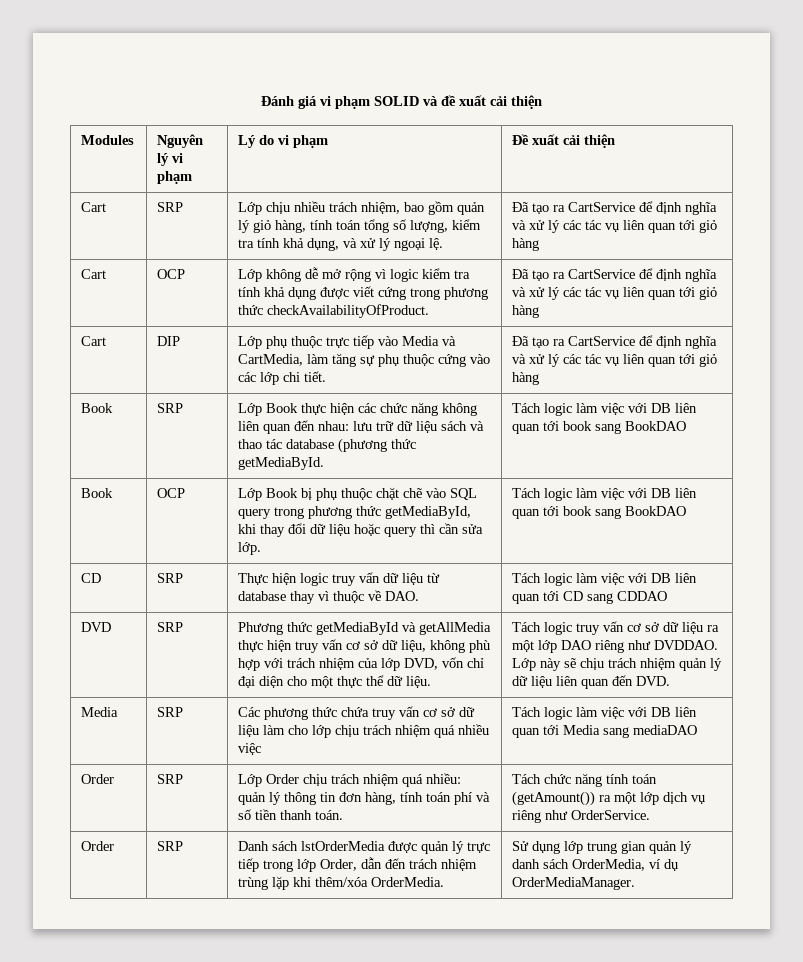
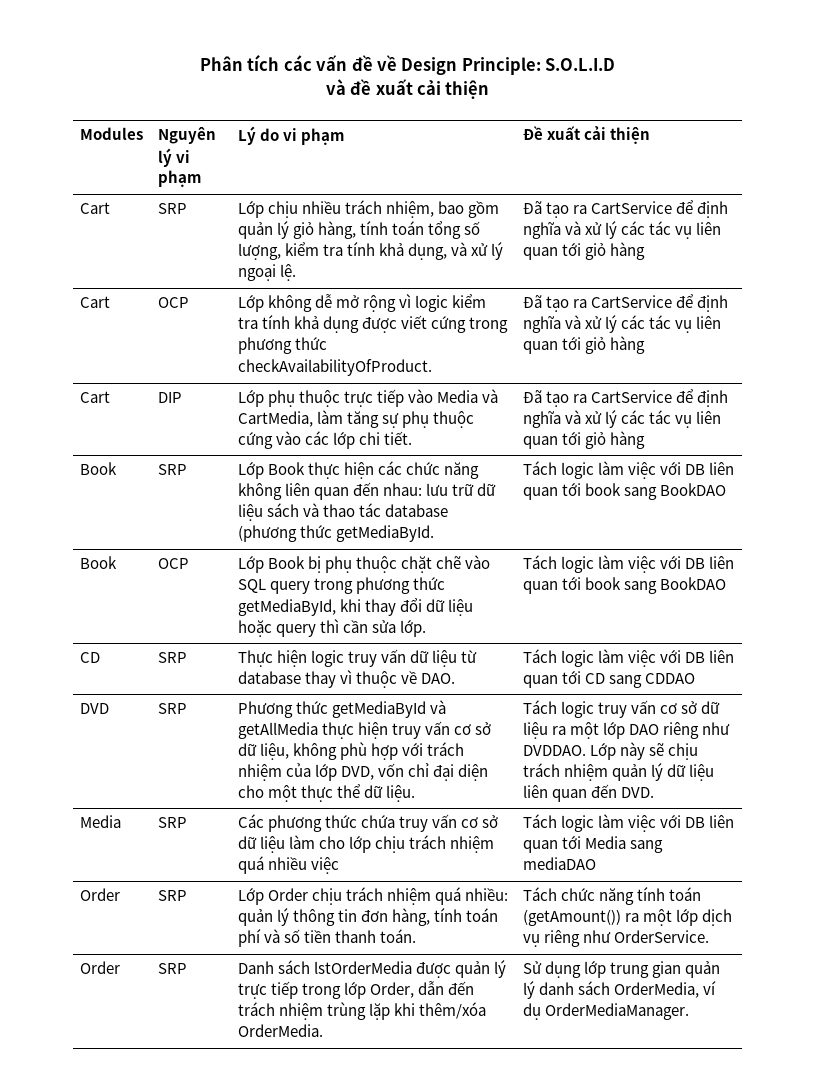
[261,96,419,109] Đánh giá vi phạm SOLID -> [199,55,616,75] Phân tích các vấn đề về Design Principle: S.O.L.I.D //

